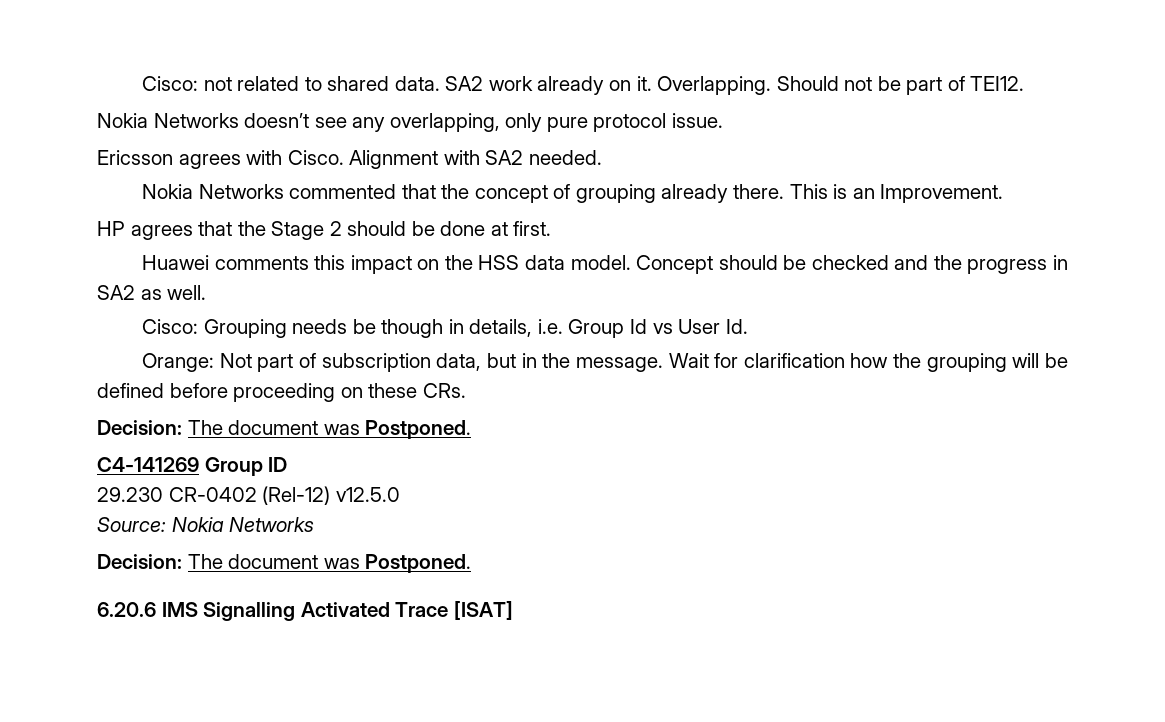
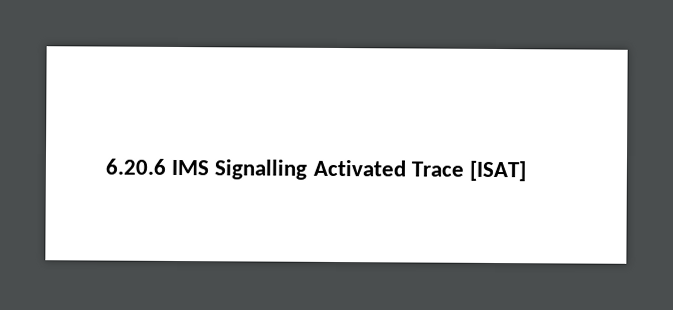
[142,76,1025,95] [97,113,723,132] [97,150,602,169] [142,184,1004,203] [97,221,552,240] [142,255,1069,274] [97,285,207,300] [142,319,748,338] [142,353,1069,372] [97,383,466,402] [97,420,472,439] [97,457,288,476] [97,486,400,505] [97,517,315,532] [97,554,472,573] Cisco: not related to shared data. SA2 work already on it. Overlapping. Should not be part of TEI12. // Nokia Networks doesn’t see any overlapping, only pure protocol issue. // Ericsson agrees with Cisco. Alignment with SA2 needed. // Nokia Networks commented that the concept of grouping already there. This is an Improvement. // HP agrees that the Stage 2 should be done at first. // Huawei comments this impact on the HSS data model. Concept should be checked and the progress in SA2 as well. // Cisco: Grouping needs be though in details, i.e. Group Id vs User Id. // Orange: Not part of subscription data, but in the message. Wait for clarification how the grouping will be defined before proceeding on these CRs. // Decision: The document was Postponed. // C4-141269 Group ID // 29.230 CR-0402 (Rel-12) v12.5.0 // Source: Nokia Networks // Decision: The document was Postponed. // -> (105, 166) none

